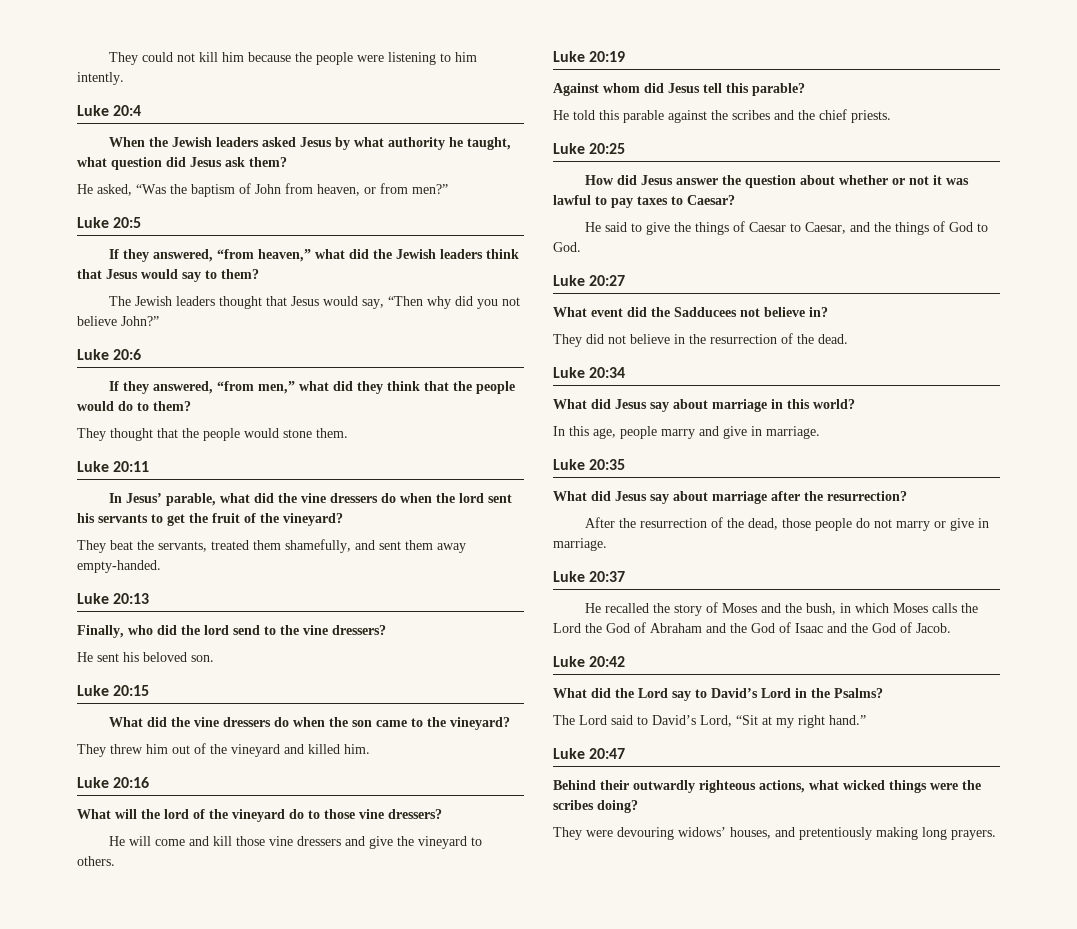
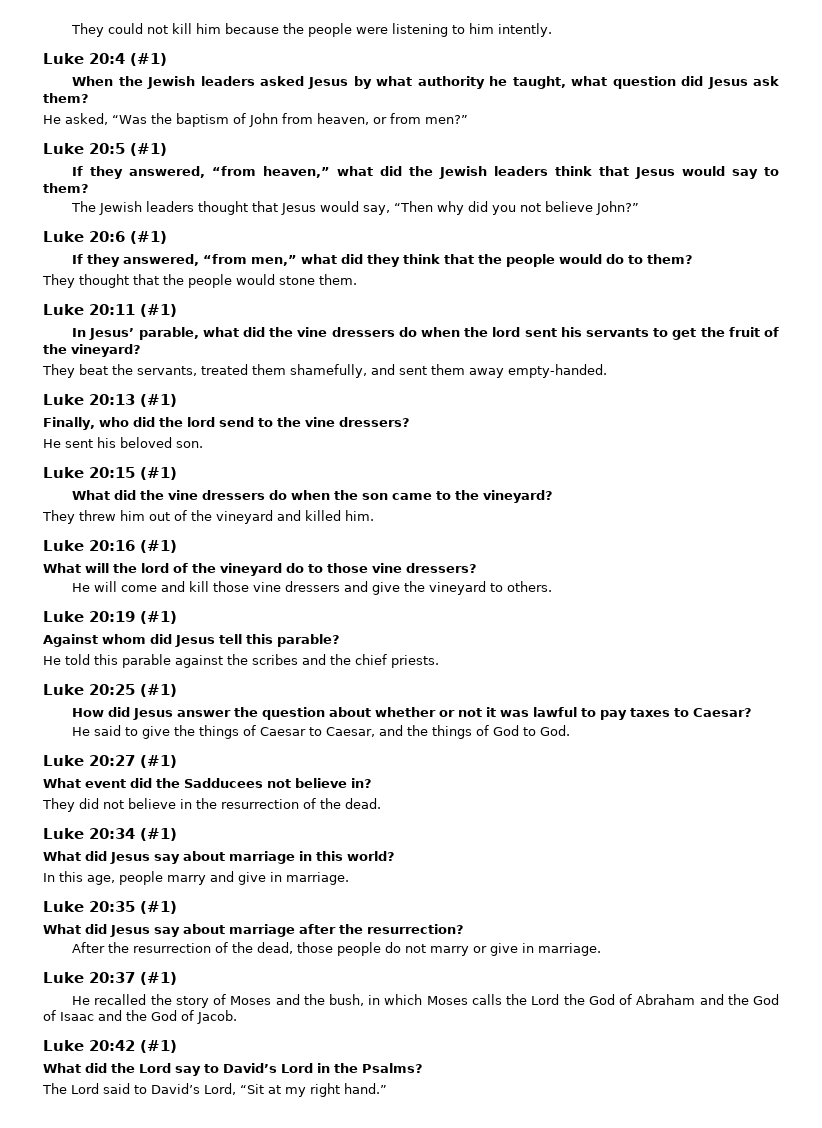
(142, 110) none -> [130,53,167,66] (#1)
(142, 222) none -> [130,143,167,156] (#1)
(142, 354) none -> [130,231,167,244] (#1)
(150, 466) none -> [140,304,177,317] (#1)
(150, 598) none -> [140,394,177,407] (#1)
(150, 690) none -> [140,467,177,480] (#1)
(150, 782) none -> [140,540,177,553] (#1)
(626, 56) none -> [140,611,177,624] (#1)
(626, 148) none -> [140,684,177,697] (#1)
(626, 280) none -> [140,755,177,768] (#1)
(626, 372) none -> [140,828,177,841] (#1)
(626, 464) none -> [140,901,177,914] (#1)
(626, 576) none -> [140,972,177,985] (#1)
(626, 661) none -> [140,1040,177,1053] (#1)
[553,748,626,759] [553,780,981,793] [553,800,638,813] [553,827,996,840] // Luke 20:47 // Behind their outwardly righteous actions, what wicked things were the scribes doing? // They were devouring widows’ houses, and pretentiously making long prayers. -> (387, 1088) none

